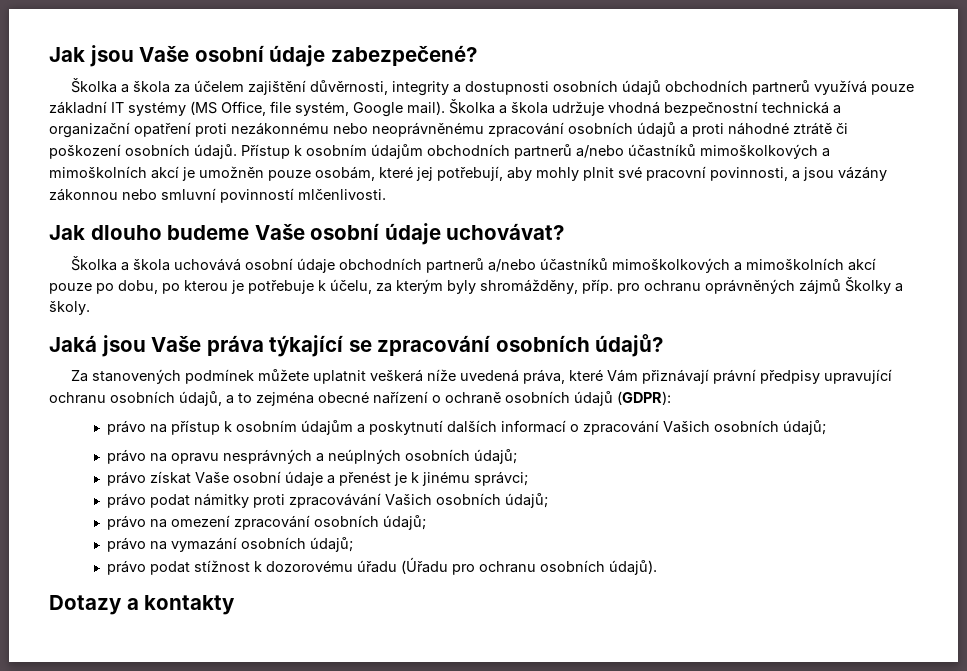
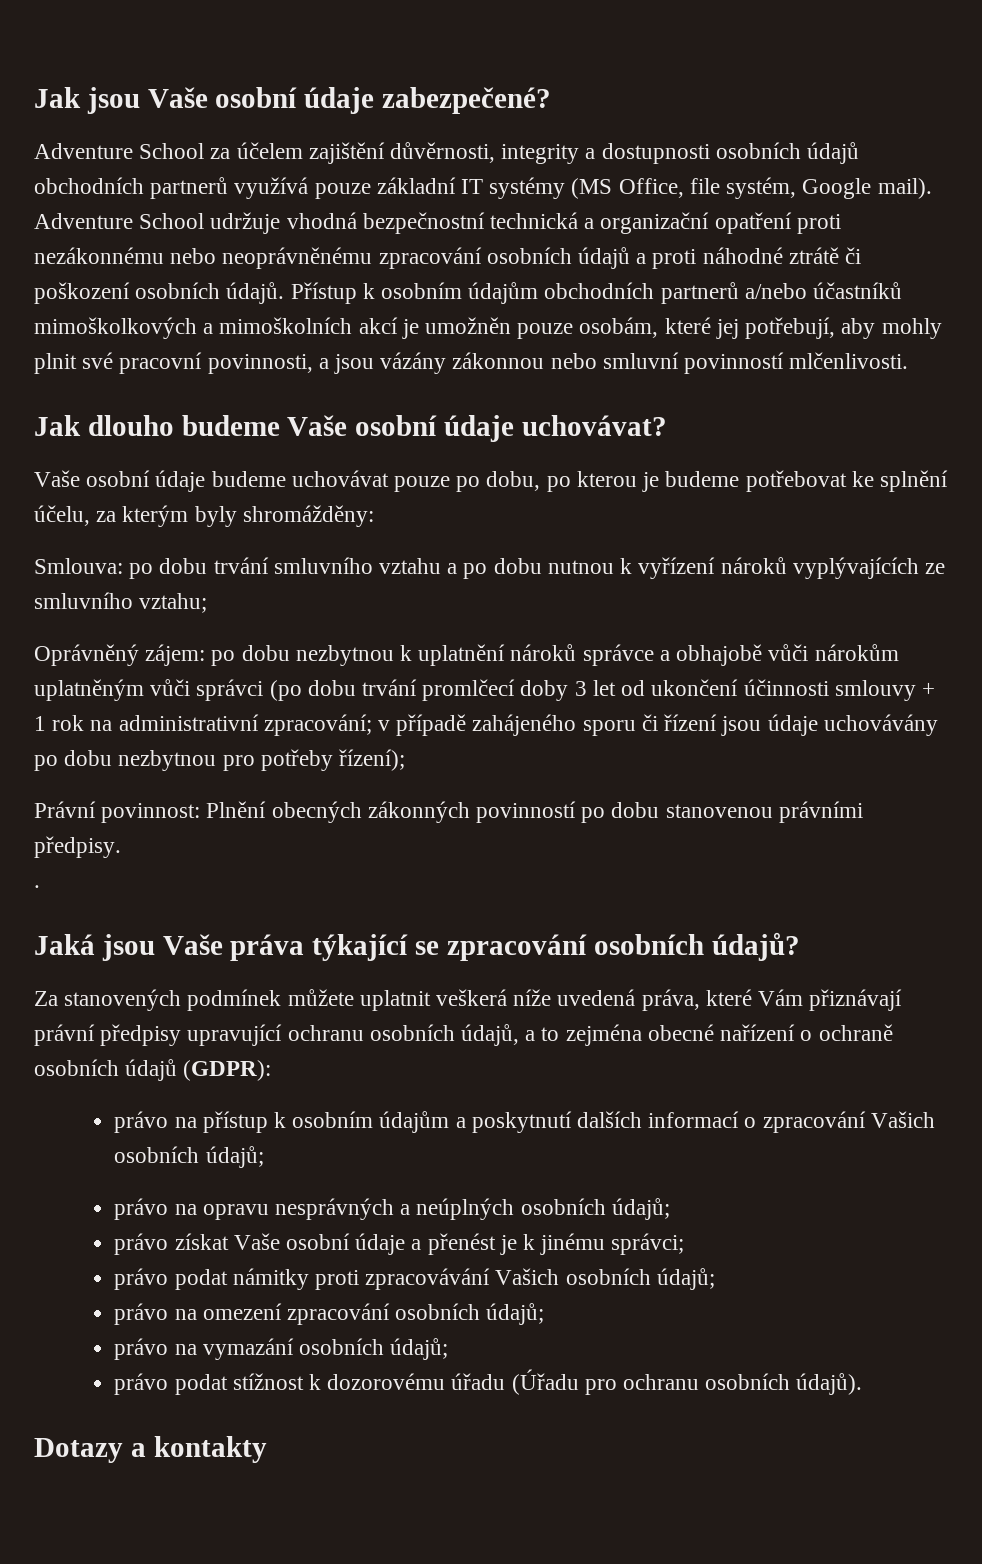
[70,78,170,93] Školka a škola -> [34,143,205,159] Adventure School
[449,99,548,114] Školka a škola -> [34,213,205,229] Adventure School
[70,256,876,273] Školka a škola uchovává osobní údaje obchodních partnerů a/nebo účastníků mimoškolkových a mimoškolních akcí -> [34,470,389,492] Vaše osobní údaje budeme uchovávat
[248,277,903,294] [49,301,90,315] potřebuje k účelu, za kterým byly shromážděny, příp. pro ochranu oprávněných zájmů Školky a školy. -> [665,470,948,492] [34,505,374,527] [34,557,945,579] [34,592,208,613] [34,644,899,666] [34,679,935,701] [34,714,938,736] [34,749,406,771] [34,801,863,823] [34,836,121,858] [34,885,40,888] budeme potřebovat ke splnění účelu, za kterým byly shromážděny: // Smlouva: po dobu trvání smluvního vztahu a po dobu nutnou k vyřízení nároků vyplývajících ze smluvního vztahu; // Oprávněný zájem: po dobu nezbytnou k uplatnění nároků správce a obhajobě vůči nárokům uplatněným vůči správci (po dobu trvání promlčecí doby 3 let od ukončení účinnosti smlouvy + 1 rok na administrativní zpracování; v případě zahájeného sporu či řízení jsou údaje uchovávány po dobu nezbytnou pro potřeby řízení); // Právní povinnost: Plnění obecných zákonných povinností po dobu stanovenou právními předpisy. // .

